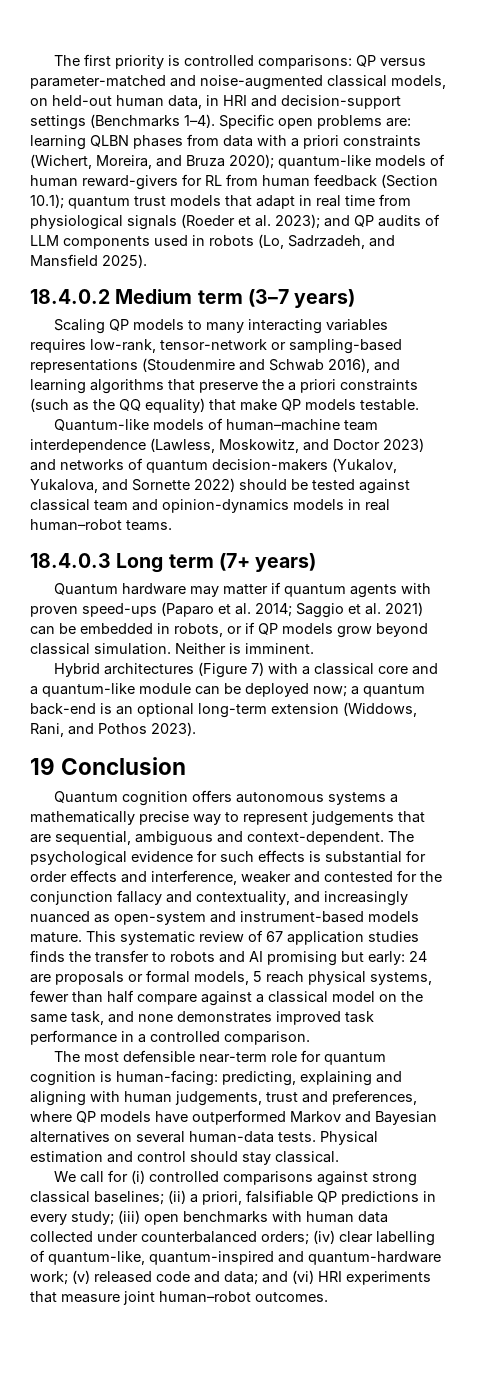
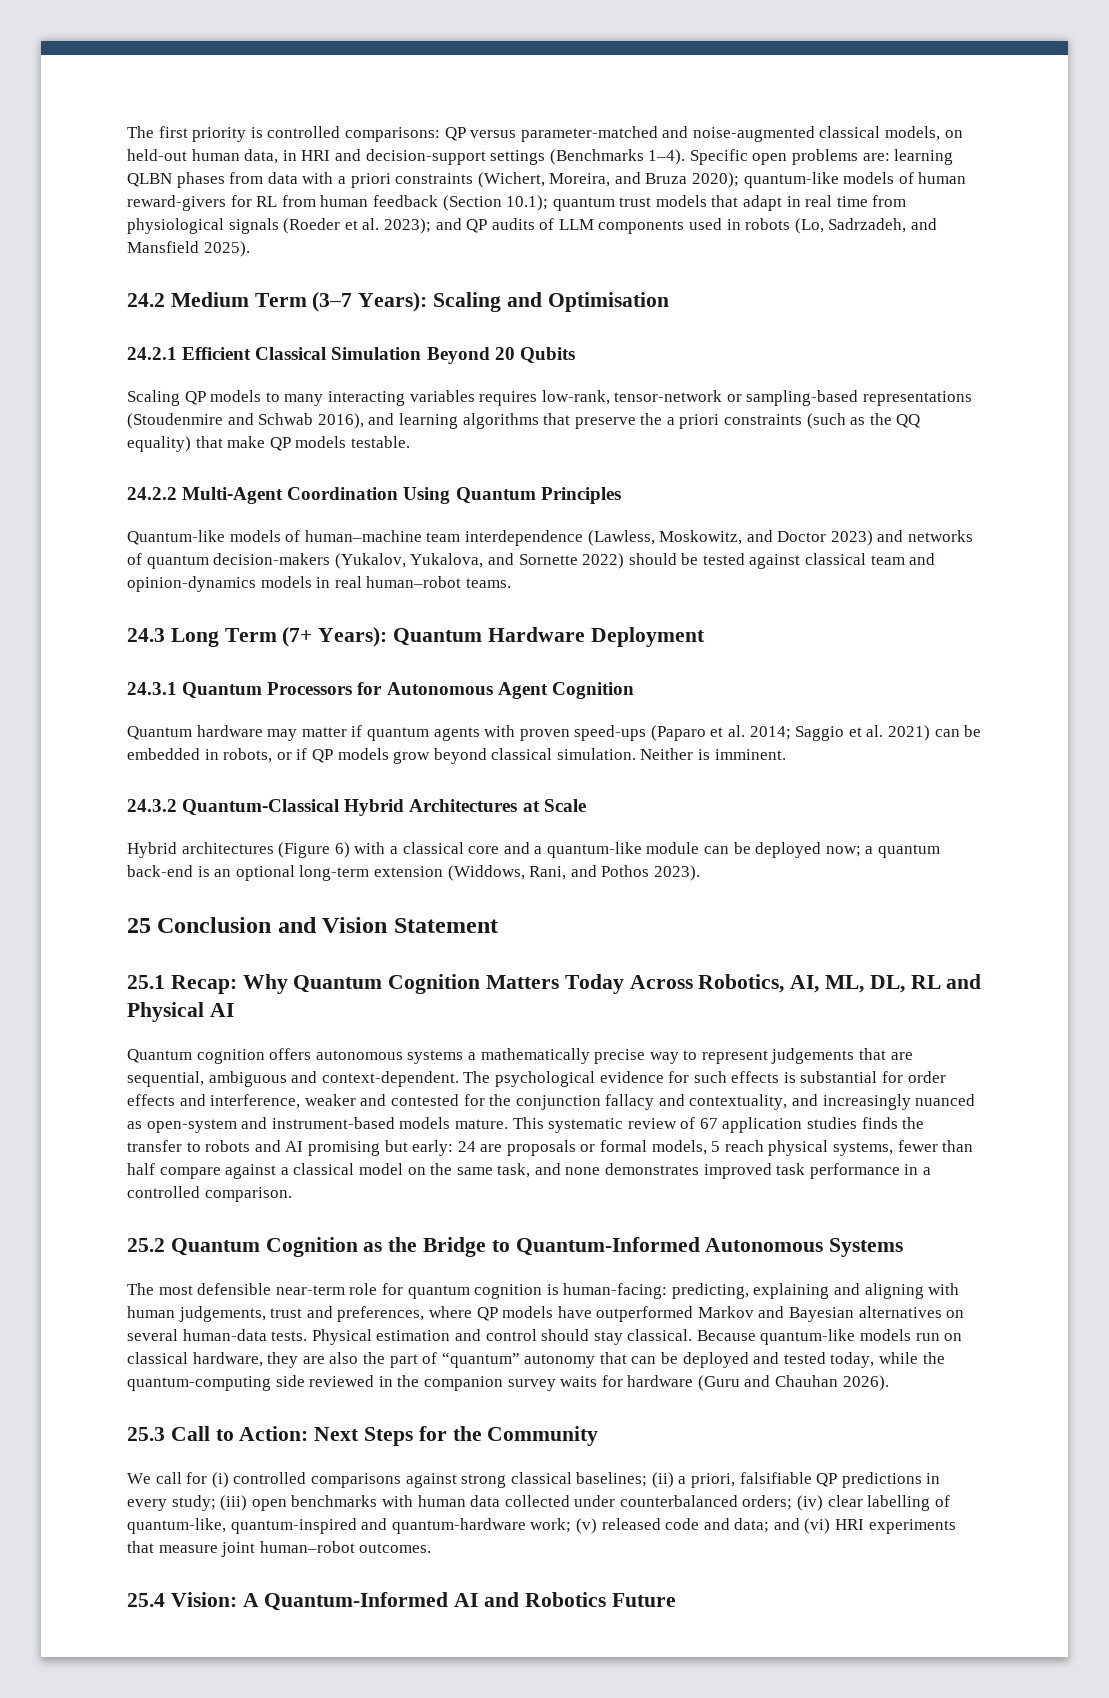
[30,289,356,308] 18.4.0.2 Medium term (3–7 years) -> [127,292,669,312] [127,347,575,364] 24.2 Medium Term (3–7 Years): Scaling and Optimisation // 24.2.1 Efficient Classical Simulation Beyond 20 Qubits
(419, 405) none -> [127,487,621,504] // 24.2.2 Multi-Agent Coordination Using Quantum Principles
[30,553,317,573] 18.4.0.3 Long term (7+ years) -> [127,627,705,647] [127,682,634,699] 24.3 Long Term (7+ Years): Quantum Hardware Deployment // 24.3.1 Quantum Processors for Autonomous Agent Cognition
(314, 648) none -> [127,799,586,816] // 24.3.2 Quantum-Classical Hybrid Architectures at Scale
[251,662,265,676] 7) -> [334,842,350,858] 6)
[30,757,55,775] 19 -> [127,918,151,933] 25
(187, 766) none -> [277,917,498,933] [127,974,982,994] [127,1002,234,1022] and Vision Statement // 25.1 Recap: Why Quantum Cognition Matters Today Across Robotics, AI, ML, DL, RL and Physical AI
(310, 1038) none -> [127,1237,904,1257] // 25.2 Quantum Cognition as the Bridge to Quantum-Informed Autonomous Systems
(339, 1157) none -> [696,1329,963,1345] [127,1352,945,1368] [127,1375,889,1391] [127,1426,599,1446] Because quantum-like models run on classical hardware, they are also the part of “quantum” autonomy that can be deployed and tested today, while the quantum-computing side reviewed in the companion survey waits for hardware (Guru and Chauhan 2026). // 25.3 Call to Action: Next Steps for the Community
(328, 1297) none -> [127,1592,676,1611] // 25.4 Vision: A Quantum-Informed AI and Robotics Future

